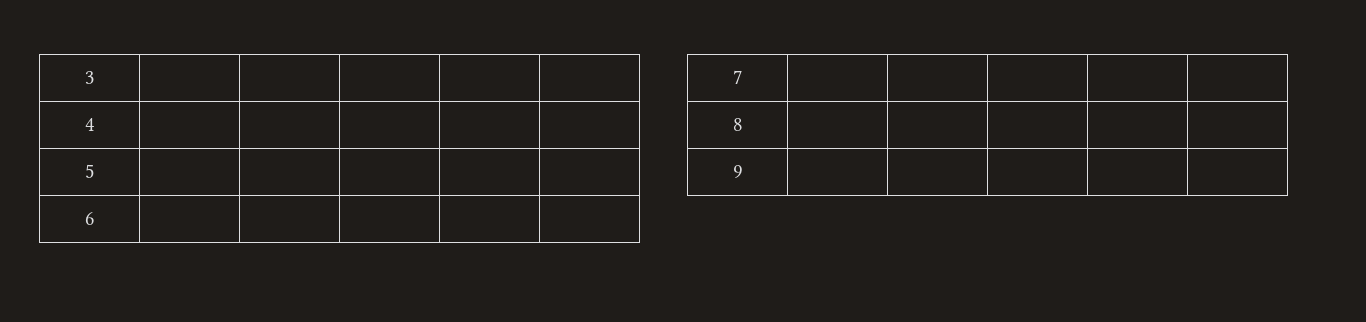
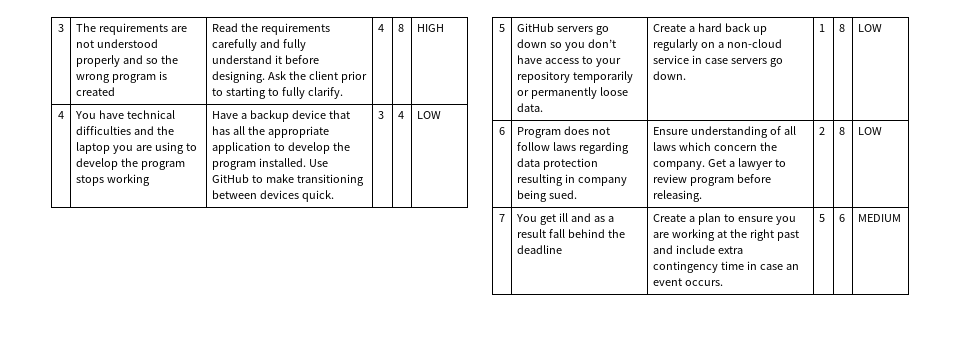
[84,71,95,84] [84,118,95,131] [84,164,95,178] [84,212,95,225] [732,70,743,84] [732,118,743,131] [732,165,743,178] 3 | | | | | // 4 | | | | | // 5 | | | | | // 6 | | | | | // 7 | | | | | // 8 | | | | | // 9 | | | | | -> [58,24,64,32] [76,23,188,35] [76,39,159,48] [76,55,179,67] [76,71,168,83] [76,87,116,96] [212,23,331,35] [212,39,307,51] [212,55,320,64] [212,71,368,83] [212,87,344,99] [378,24,385,32] [398,24,405,32] [417,24,445,32] [58,111,64,119] [75,110,176,119] [76,126,175,135] [76,142,198,154] [76,158,186,170] [76,174,151,186] [212,110,351,122] [212,126,330,138] [212,142,351,154] [212,158,329,170] [212,174,365,186] [212,190,335,202] [378,111,385,119] [398,111,405,119] [417,111,442,119] [499,24,505,32] [517,23,610,35] [517,39,617,51] [517,55,622,67] [517,71,634,83] [517,87,629,99] [517,103,544,112] [653,23,768,35] [653,39,783,51] [653,55,784,67] [653,71,687,80] [819,24,826,32] [839,24,846,32] [858,24,883,32] [499,127,505,135] [517,126,611,138] [517,142,630,154] [517,158,599,170] [517,174,628,186] [517,190,578,202] [653,126,797,138] [653,142,778,151] [653,158,787,170] [653,174,772,186] [653,190,703,202] [819,127,826,135] [839,127,846,135] [858,127,883,135] [499,214,505,222] [516,213,615,225] [517,229,626,238] [517,245,563,254] [653,213,797,225] [653,229,800,241] [653,245,744,254] [653,261,800,273] [653,278,724,286] [819,214,826,222] [839,214,846,222] [858,214,902,222] 3 | The requirements are not understood properly and so the wrong program is created | Read the requirements carefully and fully understand it before designing. Ask the client prior to starting to fully clarify. | 4 | 8 | HIGH // 4 | You have technical difficulties and the laptop you are using to develop the program stops working | Have a backup device that has all the appropriate application to develop the program installed. Use GitHub to make transitioning between devices quick. | 3 | 4 | LOW // 5 | GitHub servers go down so you don’t have access to your repository temporarily or permanently loose data. | Create a hard back up regularly on a non-cloud service in case servers go down. | 1 | 8 | LOW // 6 | Program does not follow laws regarding data protection resulting in company being sued. | Ensure understanding of all laws which concern the company. Get a lawyer to review program before releasing. | 2 | 8 | LOW // 7 | You get ill and as a result fall behind the deadline | Create a plan to ensure you are working at the right past and include extra contingency time in case an event occurs. | 5 | 6 | MEDIUM

